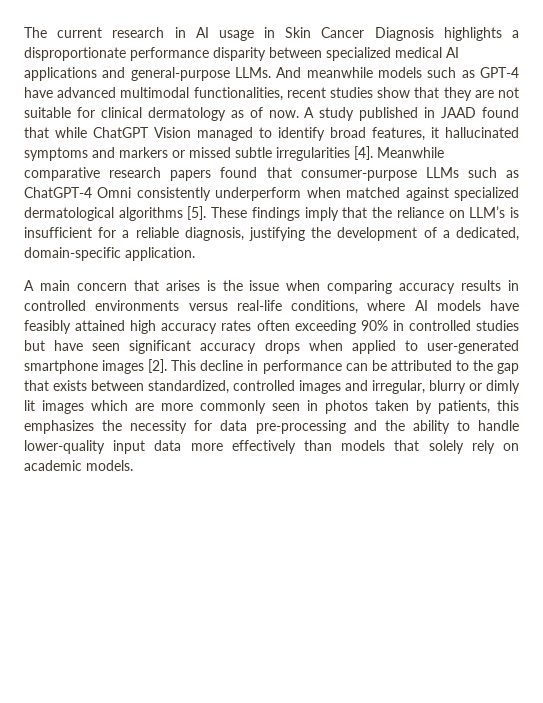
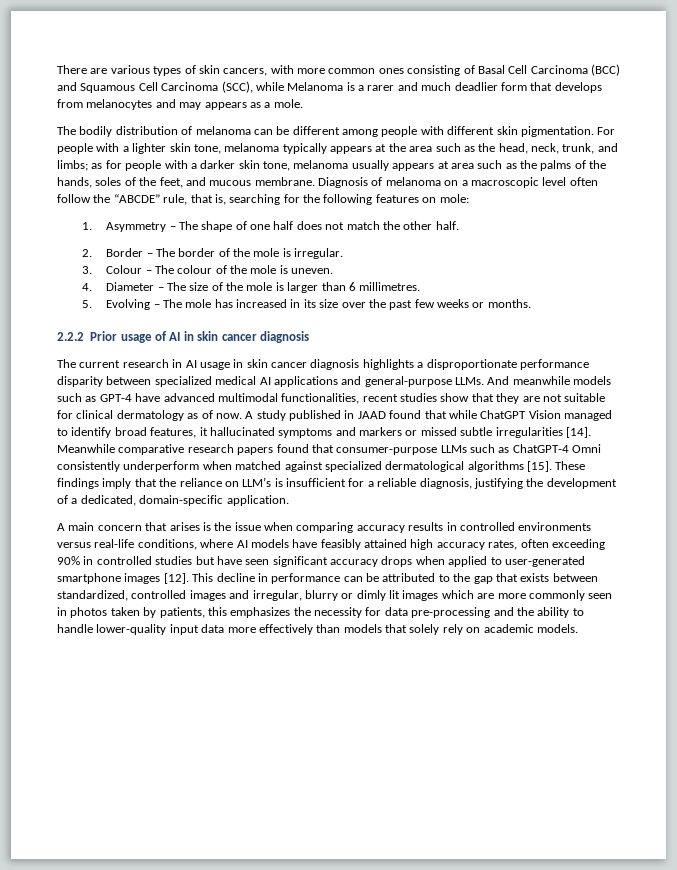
(24, 32) none -> [57,64,620,76] [57,81,602,93] [57,99,303,110] [57,126,616,137] [57,143,618,154] [57,160,607,171] [57,177,598,188] [57,194,469,205] [81,221,459,232] [81,248,344,259] [81,265,334,274] [81,282,421,293] [81,299,531,310] [57,331,309,343] There are various types of skin cancers, with more common ones consisting of Basal Cell Carcinoma (BCC) and Squamous Cell Carcinoma (SCC), while Melanoma is a rarer and much deadlier form that develops from melanocytes and may appears as a mole. // The bodily distribution of melanoma can be different among people with different skin pigmentation. For people with a lighter skin tone, melanoma typically appears at the area such as the head, neck, trunk, and limbs; as for people with a darker skin tone, melanoma usually appears at area such as the palms of the hands, soles of the feet, and mucous membrane. Diagnosis of melanoma on a macroscopic level often follow the “ABCDE” rule, that is, searching for the following features on mole: // 1. Asymmetry – The shape of one half does not match the other half. // 2. Border – The border of the mole is irregular. // 3. Colour – The colour of the mole is uneven. // 4. Diameter – The size of the mole is larger than 6 millimetres. // 5. Evolving – The mole has increased in its size over the past few weeks or months. // 2.2.2 Prior usage of AI in skin cancer diagnosis //
[285,27,434,41] Skin Cancer Diagnosis -> [246,359,360,370] skin cancer diagnosis
[354,146,373,160] [4]. -> [565,427,591,438] [14].
[187,206,207,220] [5]. -> [527,461,552,472] [15].
[221,320,252,331] rates -> [488,540,518,550] rates,
[148,359,168,373] [2]. -> [163,573,189,584] [12].

